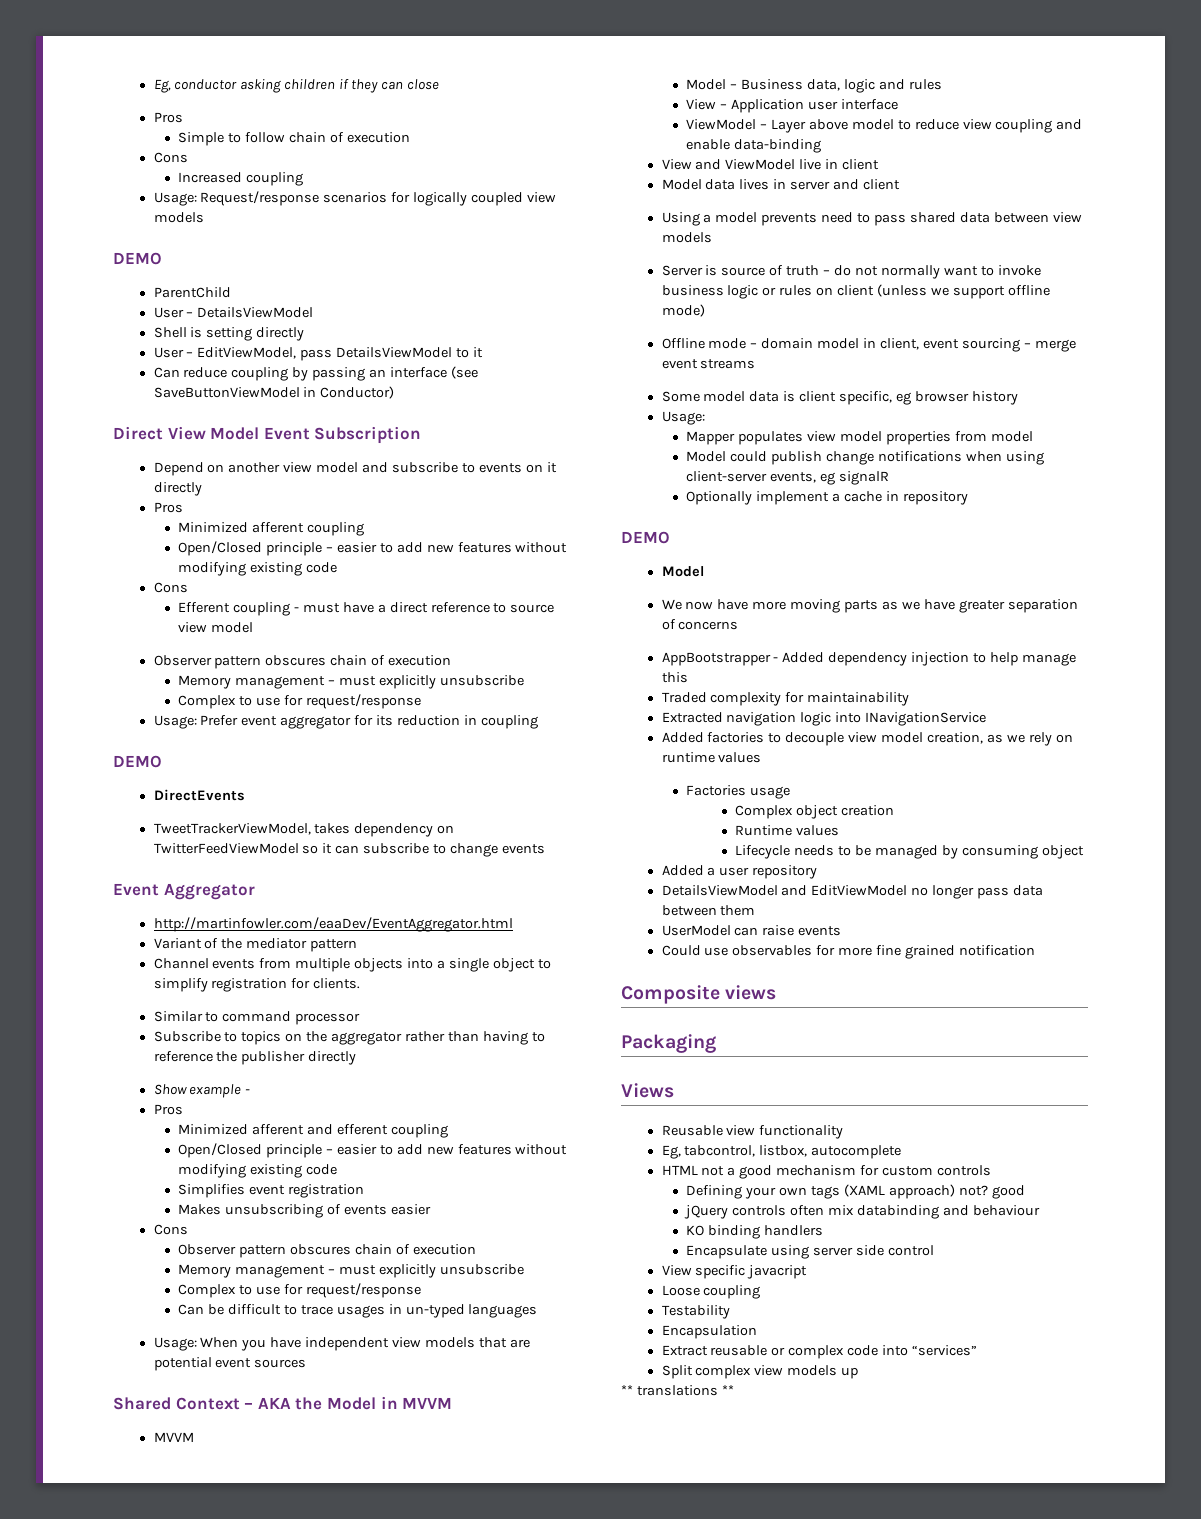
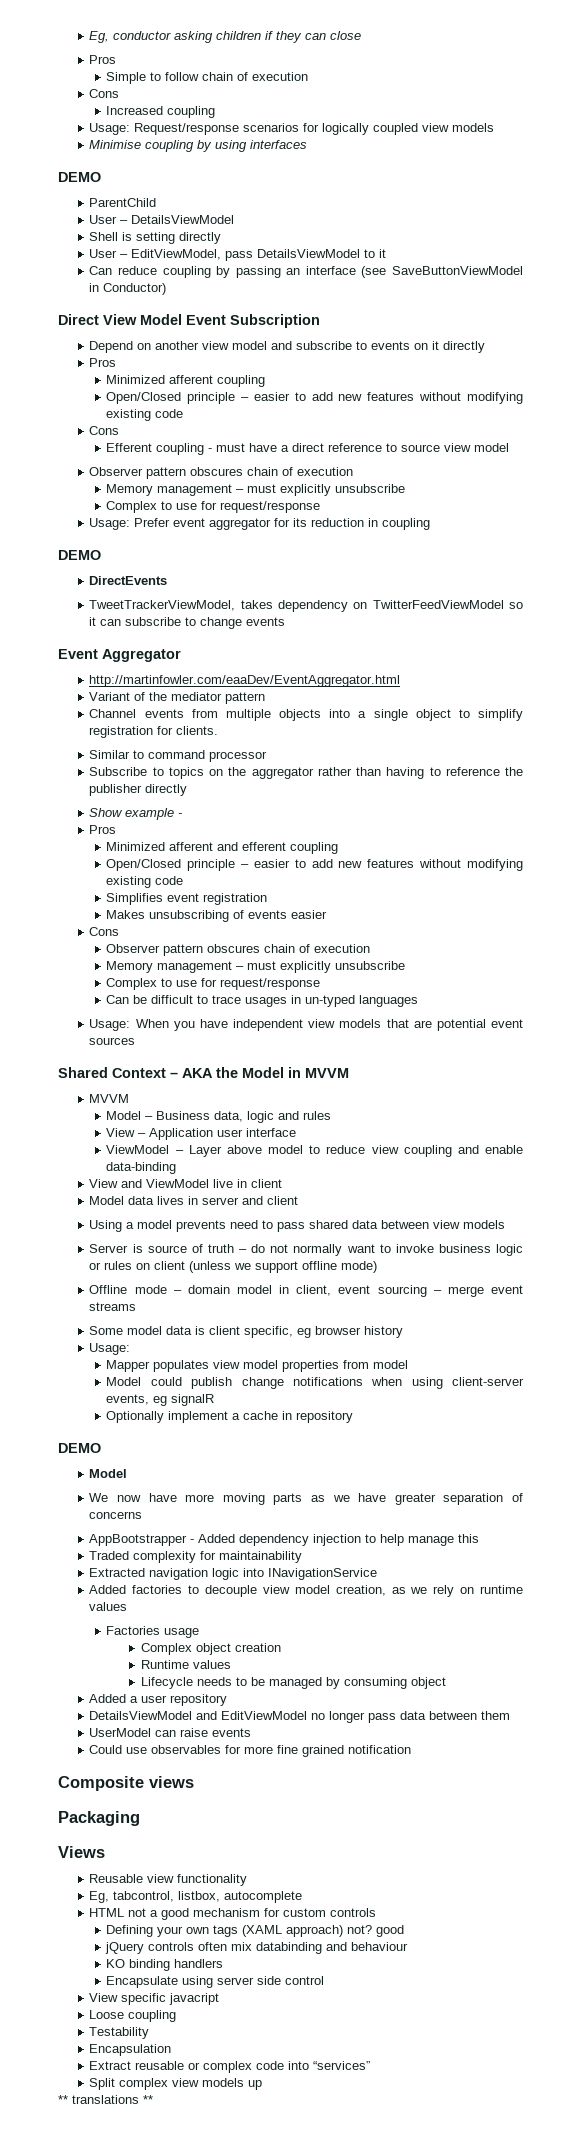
(204, 217) none -> [89,140,308,152] // Minimise coupling by using interfaces

